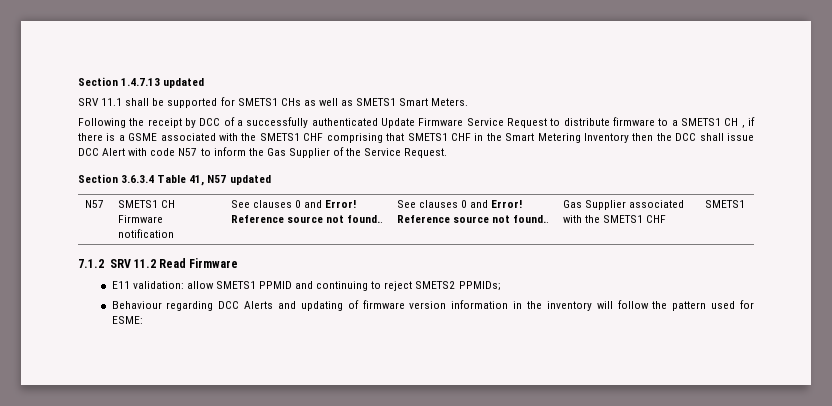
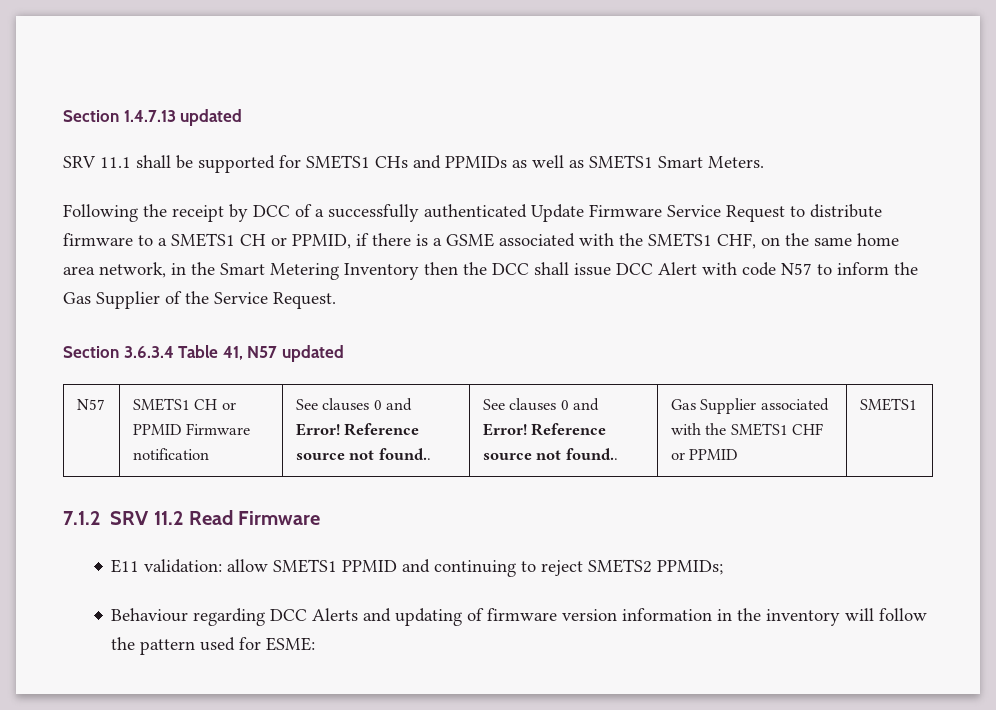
(301, 102) none -> [413,155,507,169] and PPMIDs
[741,125,745,128] , -> [271,234,351,249] or PPMID,
[303,133,471,143] CHF comprising that SMETS1 CHF -> [717,233,899,249] [63,262,166,278] CHF, on the same home area network,
(176, 204) none -> [221,402,236,410] [132,424,182,435] or PPMID
(667, 219) none -> [670,449,739,460] or PPMID

